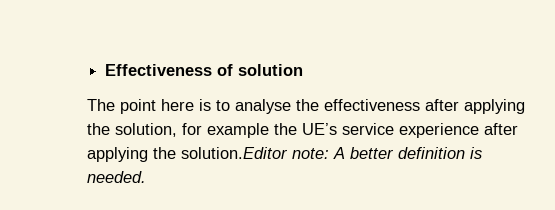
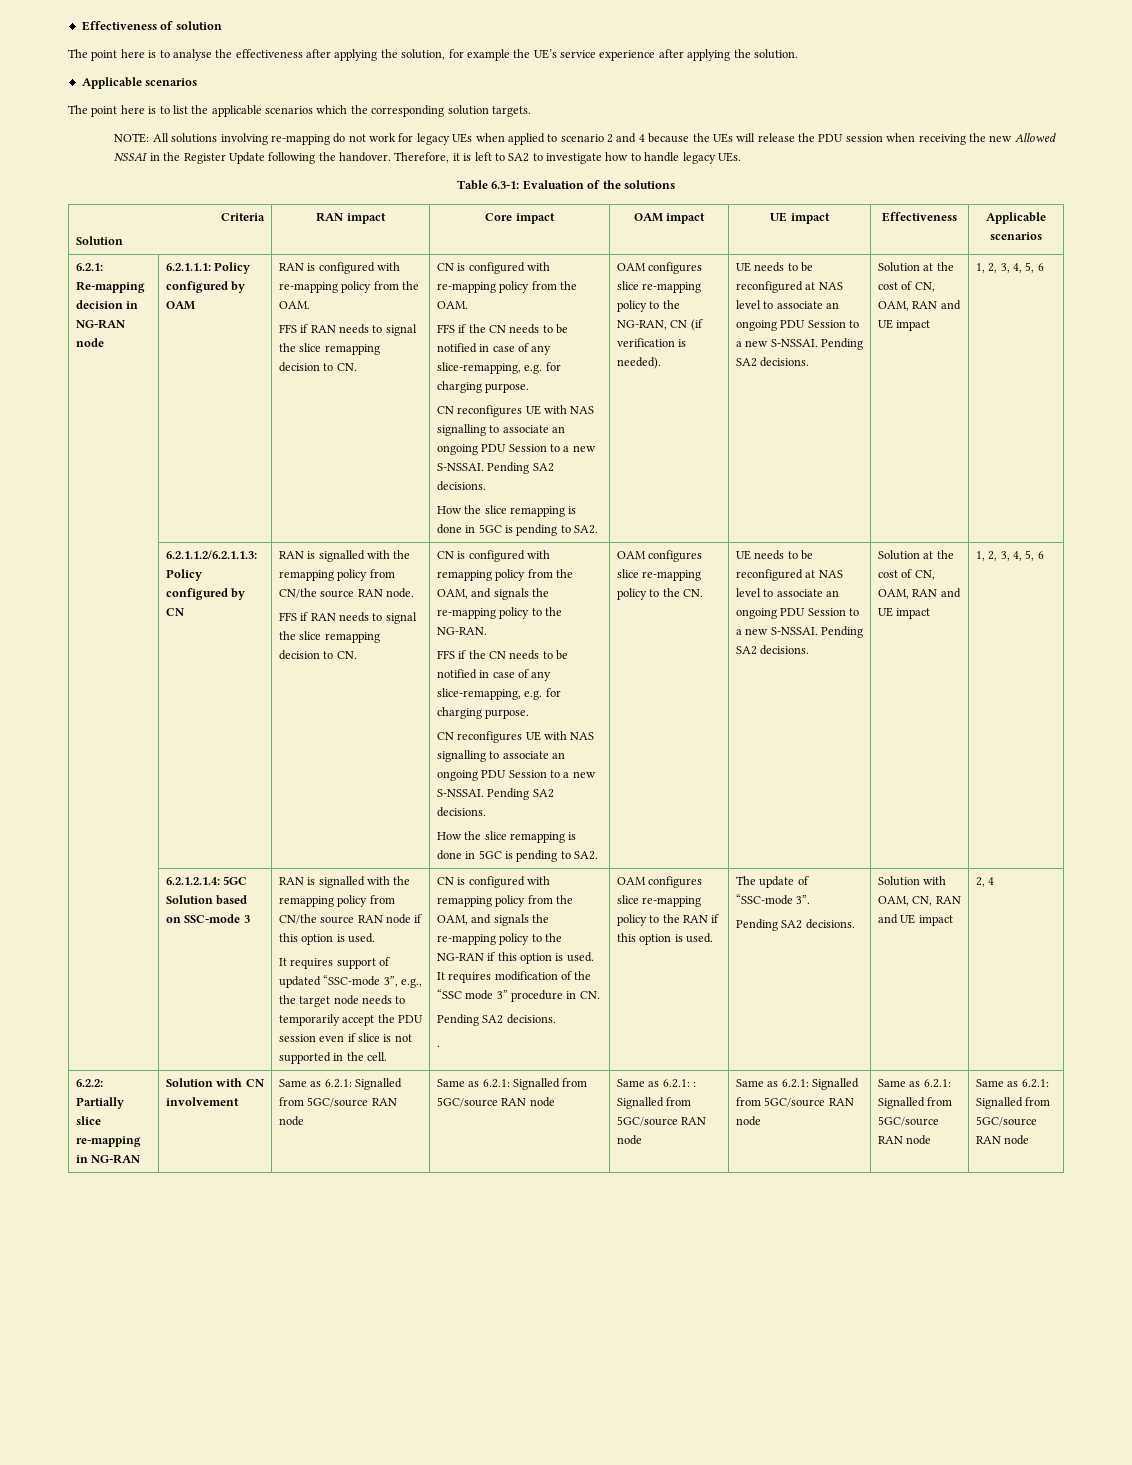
[181,147,482,159] [87,171,146,183] solution.Editor note: A better definition is needed. -> [753,49,798,59] [81,77,198,89] [68,105,531,117] [114,133,1056,145] [114,152,741,164] [457,180,675,190] [221,213,266,221] [75,236,123,245] [316,212,386,224] [485,213,555,224] [633,213,706,224] [770,212,830,224] [882,212,957,222] [986,212,1046,224] [990,232,1042,240] [75,263,103,271] [75,281,145,293] [75,300,139,309] [75,319,125,329] [75,338,104,347] [165,262,251,274] [165,281,246,293] [165,301,195,310] [278,262,400,274] [278,281,419,293] [278,301,310,309] [278,324,417,336] [278,343,380,355] [278,362,357,372] [436,262,550,274] [436,281,577,293] [436,301,468,309] [436,324,569,334] [436,343,552,355] [436,362,561,374] [436,381,530,393] [436,405,595,417] [436,424,565,436] [436,444,596,455] [436,462,554,474] [436,481,486,491] [436,505,577,517] [436,524,599,536] [616,262,703,274] [616,281,702,293] [616,300,680,312] [616,319,703,331] [616,338,687,347] [616,357,661,369] [735,262,813,272] [735,281,843,293] [735,300,839,309] [735,320,859,331] [735,338,863,350] [735,357,810,367] [877,262,954,272] [877,281,935,292] [877,300,961,311] [877,319,931,331] [975,262,1044,273] [165,550,257,560] [165,569,202,581] [165,588,246,600] [165,608,184,616] [278,550,411,562] [278,569,395,581] [278,588,414,598] [278,612,417,624] [278,631,380,643] [278,650,357,660] [436,550,550,562] [436,569,573,581] [436,588,549,600] [436,607,562,619] [436,627,487,635] [436,650,569,660] [436,669,552,681] [436,688,561,700] [436,707,530,719] [436,731,595,743] [436,750,565,762] [436,770,596,781] [436,788,554,800] [436,807,486,817] [436,831,577,843] [436,850,599,862] [616,550,703,562] [616,569,702,581] [616,588,703,600] [735,550,813,560] [735,569,843,581] [735,588,839,597] [735,608,859,619] [735,626,863,638] [735,645,810,655] [877,550,954,560] [877,569,935,580] [877,588,961,599] [877,607,931,619] [975,550,1044,561] [165,876,248,885] [165,895,248,905] [165,914,250,923] [278,876,411,888] [278,895,395,907] [278,914,423,924] [278,933,375,945] [278,957,390,969] [278,975,422,988] [278,995,406,1007] [278,1014,423,1026] [278,1033,412,1042] [278,1052,387,1064] [436,876,550,888] [436,895,573,907] [436,914,549,926] [436,933,562,945] [436,952,594,964] [436,971,592,983] [436,989,600,1002] [436,1014,556,1026] [436,1045,440,1047] [616,876,703,888] [616,895,702,907] [616,914,720,926] [616,933,713,945] [735,876,809,888] [735,894,811,905] [735,919,855,931] [877,876,947,886] [877,896,961,906] [877,914,953,926] [975,877,995,887] [75,1079,103,1087] [75,1097,124,1109] [75,1116,101,1125] [75,1136,141,1147] [75,1154,141,1164] [165,1078,264,1087] [165,1097,239,1106] [278,1078,402,1090] [278,1097,397,1107] [278,1116,304,1126] [436,1078,588,1090] [436,1097,555,1107] [616,1079,696,1088] [616,1097,692,1109] [616,1116,707,1126] [616,1135,642,1145] [735,1078,859,1090] [735,1097,854,1107] [735,1116,761,1126] [877,1079,951,1088] [877,1097,953,1109] [877,1116,939,1126] [877,1135,932,1145] [975,1079,1049,1088] [975,1097,1051,1109] [975,1116,1037,1126] [975,1135,1030,1145] solution. // Applicable scenarios // The point here is to list the applicable scenarios which the corresponding solution targets. // NOTE: All solutions involving re-mapping do not work for legacy UEs when applied to scenario 2 and 4 because the UEs will release the PDU session when receiving the new Allowed NSSAI in the Register Update following the handover. Therefore, it is left to SA2 to investigate how to handle legacy UEs. // Table 6.3-1: Evaluation of the solutions // Criteria // Solution | RAN impact | Core impact | OAM impact | UE impact | Effectiveness | Applicable scenarios // 6.2.1: Re-mapping decision in NG-RAN node | 6.2.1.1.1: Policy configured by OAM | RAN is configured with re-mapping policy from the OAM. // FFS if RAN needs to signal the slice remapping decision to CN. | CN is configured with re-mapping policy from the OAM. // FFS if the CN needs to be notified in case of any slice-remapping, e.g. for charging purpose. // CN reconfigures UE with NAS signalling to associate an ongoing PDU Session to a new S-NSSAI. Pending SA2 decisions. // How the slice remapping is done in 5GC is pending to SA2. | OAM configures slice re-mapping policy to the NG-RAN, CN (if verification is needed). | UE needs to be reconfigured at NAS level to associate an ongoing PDU Session to a new S-NSSAI. Pending SA2 decisions. | Solution at the cost of CN, OAM, RAN and UE impact | 1, 2, 3, 4, 5, 6 // | 6.2.1.1.2/6.2.1.1.3: Policy configured by CN | RAN is signalled with the remapping policy from CN/the source RAN node. // FFS if RAN needs to signal the slice remapping decision to CN. | CN is configured with remapping policy from the OAM, and signals the re-mapping policy to the NG-RAN. // FFS if the CN needs to be notified in case of any slice-remapping, e.g. for charging purpose. // CN reconfigures UE with NAS signalling to associate an ongoing PDU Session to a new S-NSSAI. Pending SA2 decisions. // How the slice remapping is done in 5GC is pending to SA2. | OAM configures slice re-mapping policy to the CN. | UE needs to be reconfigured at NAS level to associate an ongoing PDU Session to a new S-NSSAI. Pending SA2 decisions. | Solution at the cost of CN, OAM, RAN and UE impact | 1, 2, 3, 4, 5, 6 // | 6.2.1.2.1.4: 5GC Solution based on SSC-mode 3 | RAN is signalled with the remapping policy from CN/the source RAN node if this option is used. // It requires support of updated “SSC-mode 3”, e.g., the target node needs to temporarily accept the PDU session even if slice is not supported in the cell. | CN is configured with remapping policy from the OAM, and signals the re-mapping policy to the NG-RAN if this option is used. It requires modification of the “SSC mode 3” procedure in CN. // Pending SA2 decisions. // . | OAM configures slice re-mapping policy to the RAN if this option is used. | The update of “SSC-mode 3”. // Pending SA2 decisions. | Solution with OAM, CN, RAN and UE impact | 2, 4 // 6.2.2: Partially slice re-mapping in NG-RAN | Solution with CN involvement | Same as 6.2.1: Signalled from 5GC/source RAN node | Same as 6.2.1: Signalled from 5GC/source RAN node | Same as 6.2.1: : Signalled from 5GC/source RAN node | Same as 6.2.1: Signalled from 5GC/source RAN node | Same as 6.2.1: Signalled from 5GC/source RAN node | Same as 6.2.1: Signalled from 5GC/source RAN node

